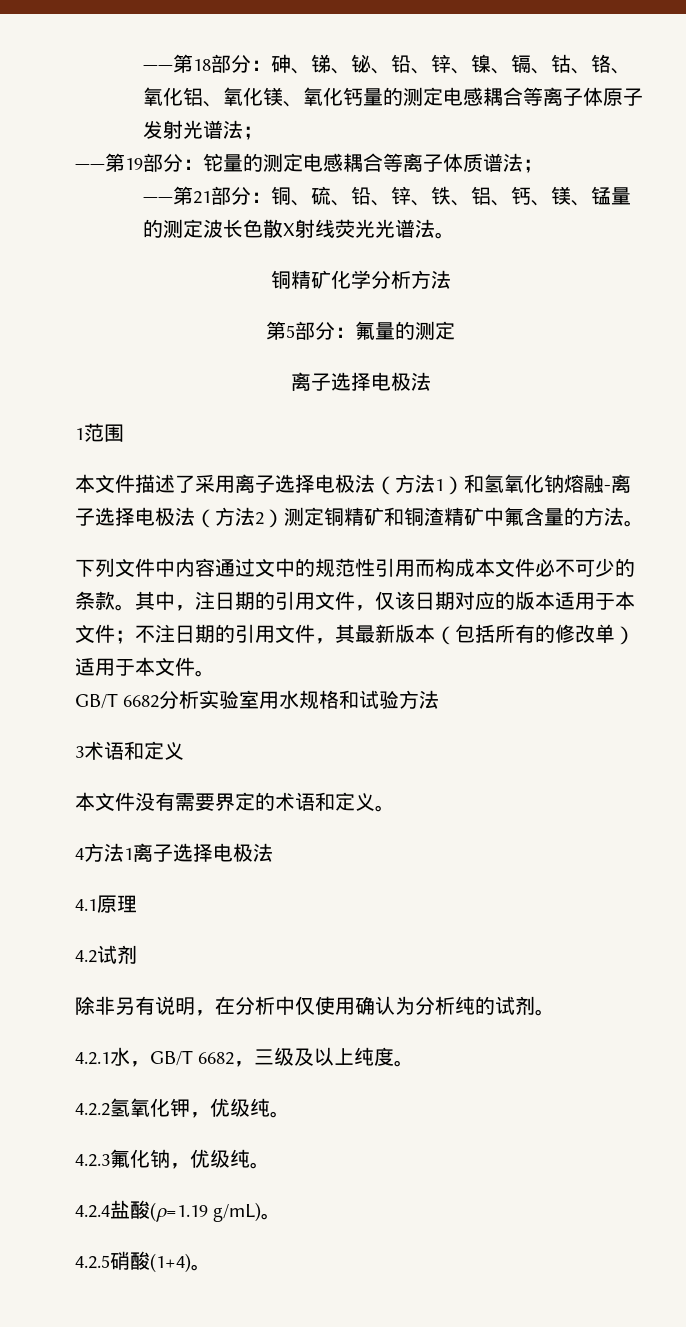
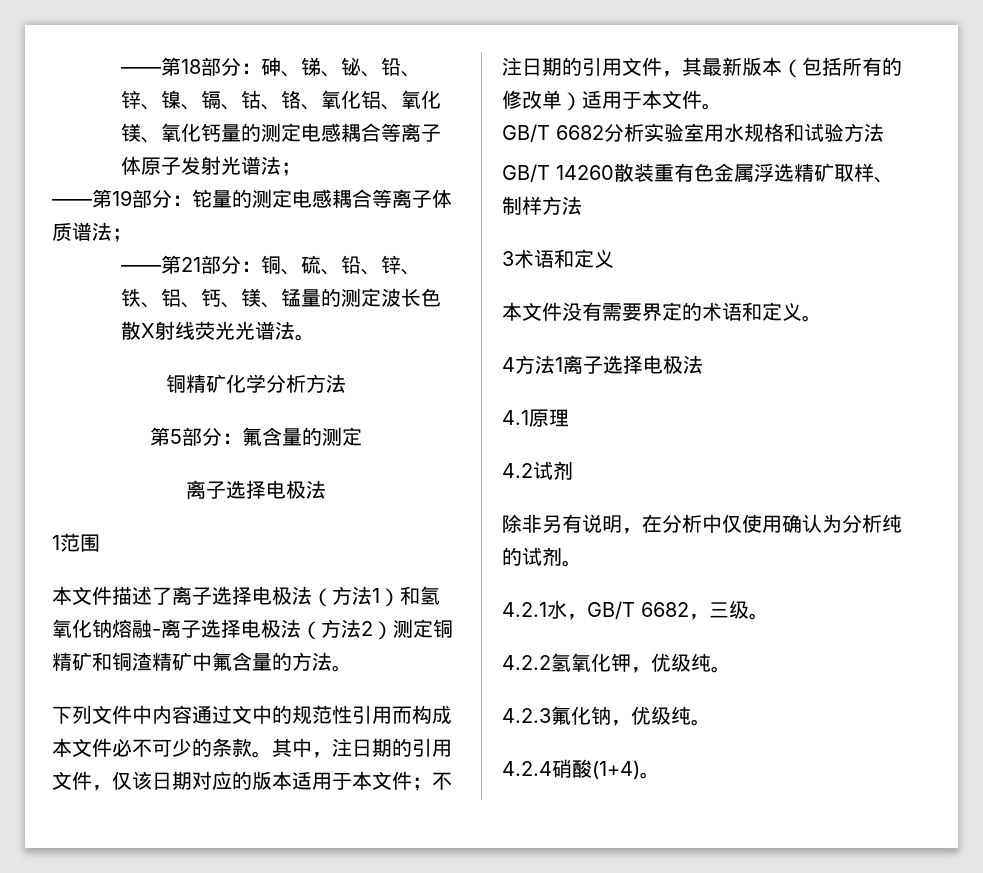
(375, 330) none -> [261,427,282,446] 含
[195,474,235,493] 采用 -> (172, 596) none
(440, 699) none -> [502,163,894,183] [502,196,582,215] // GB/T 14260散装重有色金属浮选精矿取样、制样方法
[294,1047,395,1066] 及以上纯度 -> (749, 609) none
[110,1200,282,1222] [75,1255,110,1269] 盐酸(ρ=1.19 g/mL)。 // 4.2.5 -> (552, 768) none

